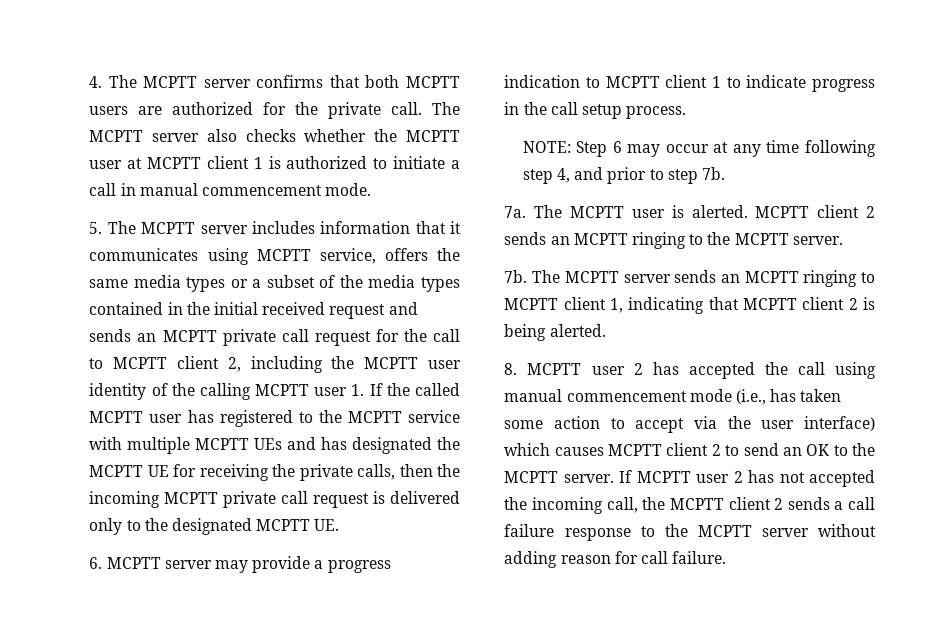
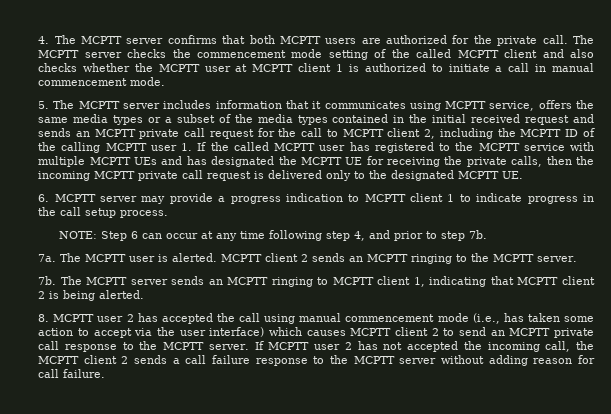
(200, 137) none -> [127,49,564,60] checks the commencement mode setting of the called MCPTT client and
[428,360,461,369] [89,383,147,400] user identity -> [565,129,579,137] ID
[627,144,661,157] may -> [142,233,163,239] can
[806,444,831,456] OK -> [509,328,594,338] [38,341,117,352] MCPTT private call response

